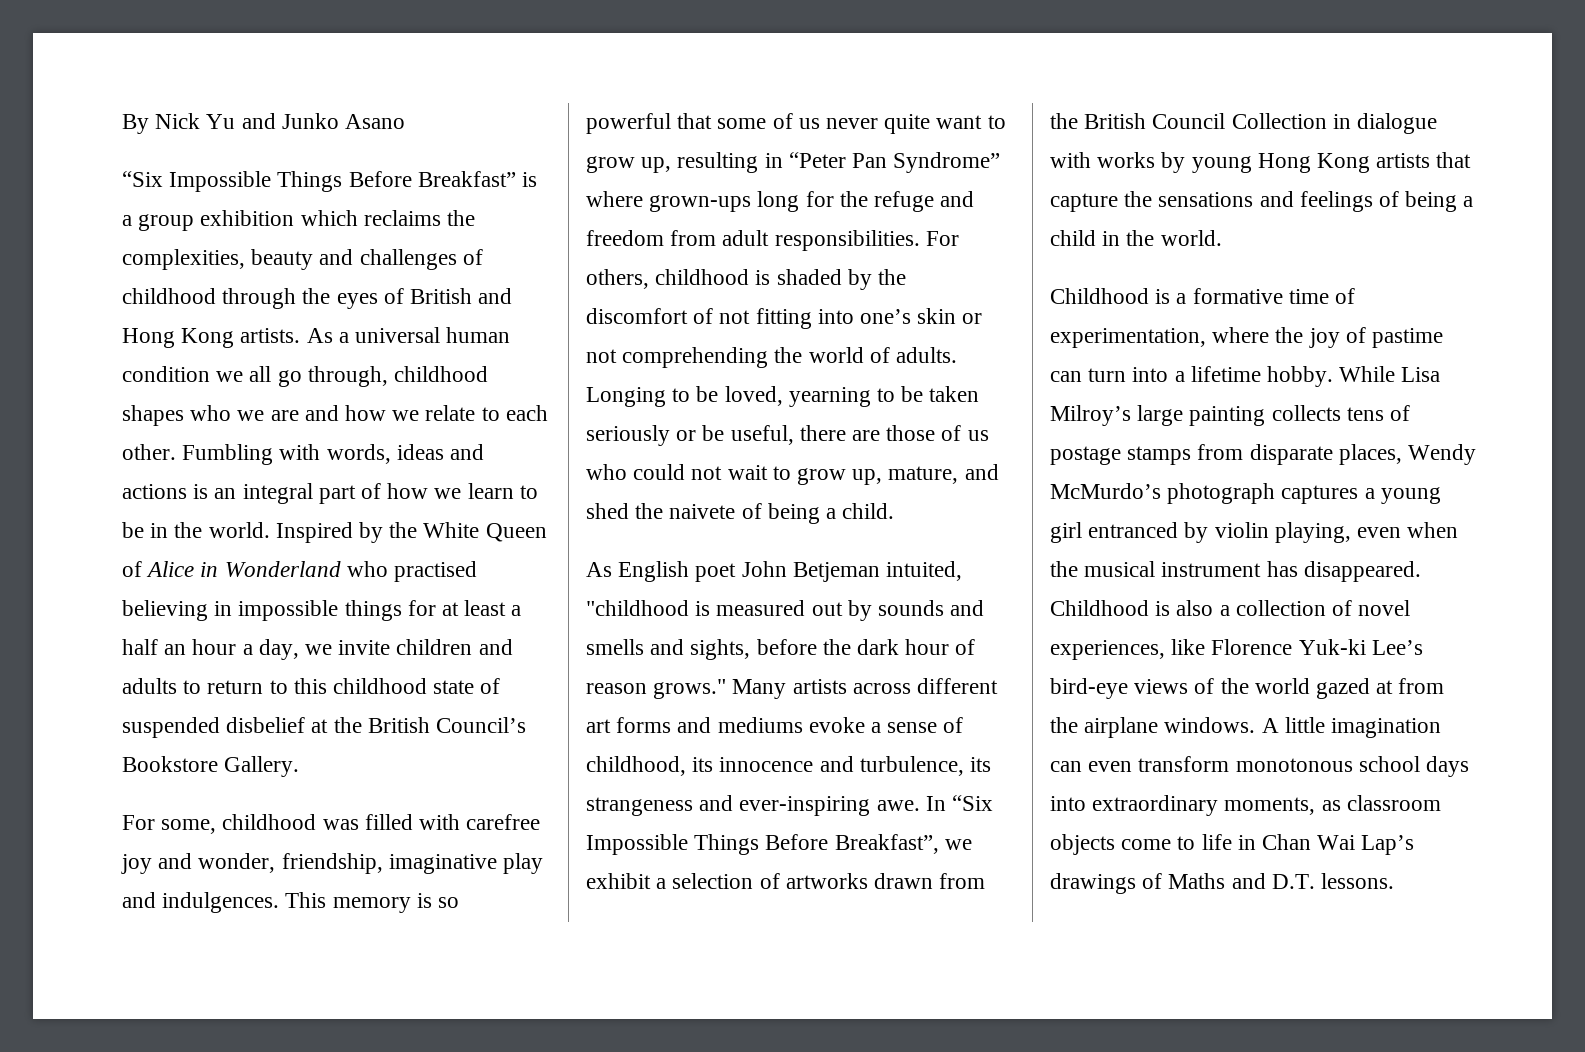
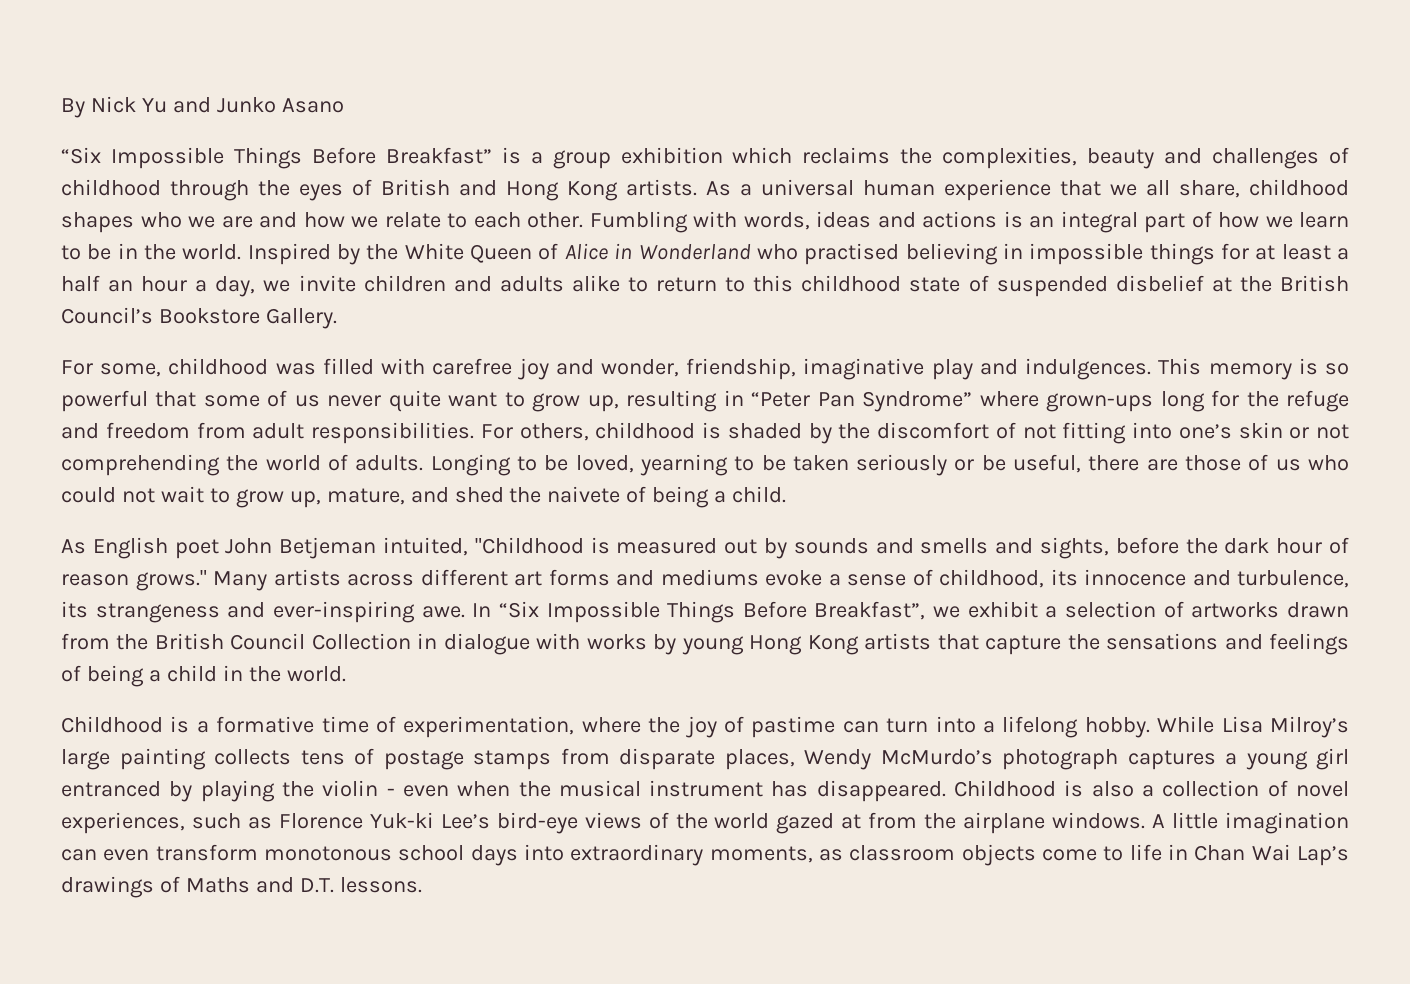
[122,366,388,387] condition we all go through, -> [944,179,1240,201] experience that we all share,
(177, 686) none -> [571,275,620,292] alike
[586,600,689,616] "childhood -> [474,537,584,554] "Childhood
[1190,366,1261,382] lifetime -> [1002,716,1079,738] lifelong
[1214,522,1351,543] violin playing, -> [200,780,395,802] playing the violin -
[1171,639,1206,655] like -> [191,813,272,829] such as

